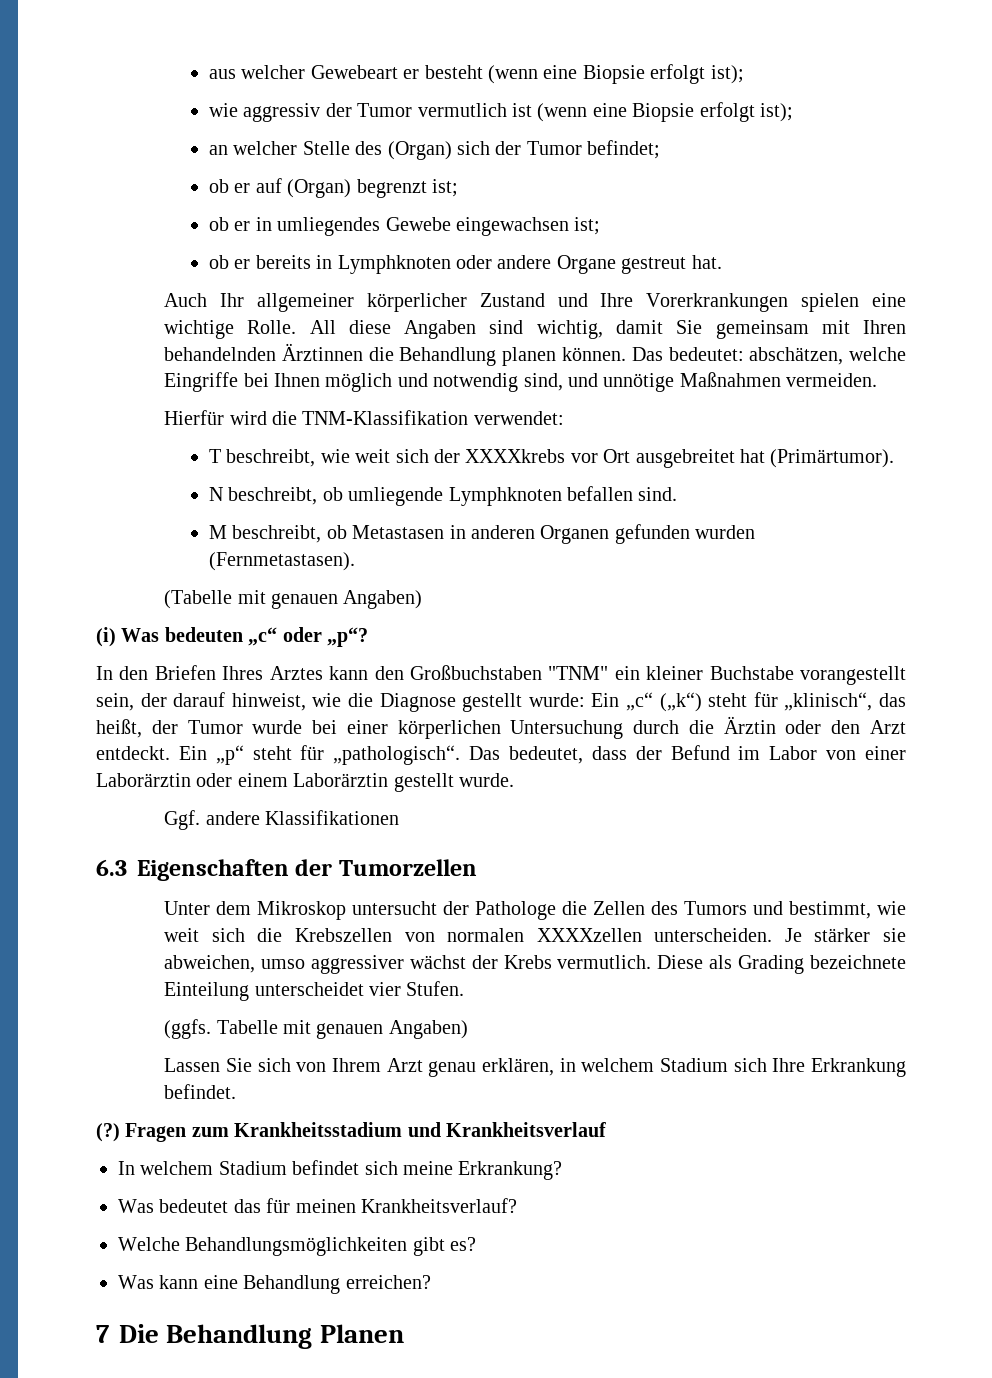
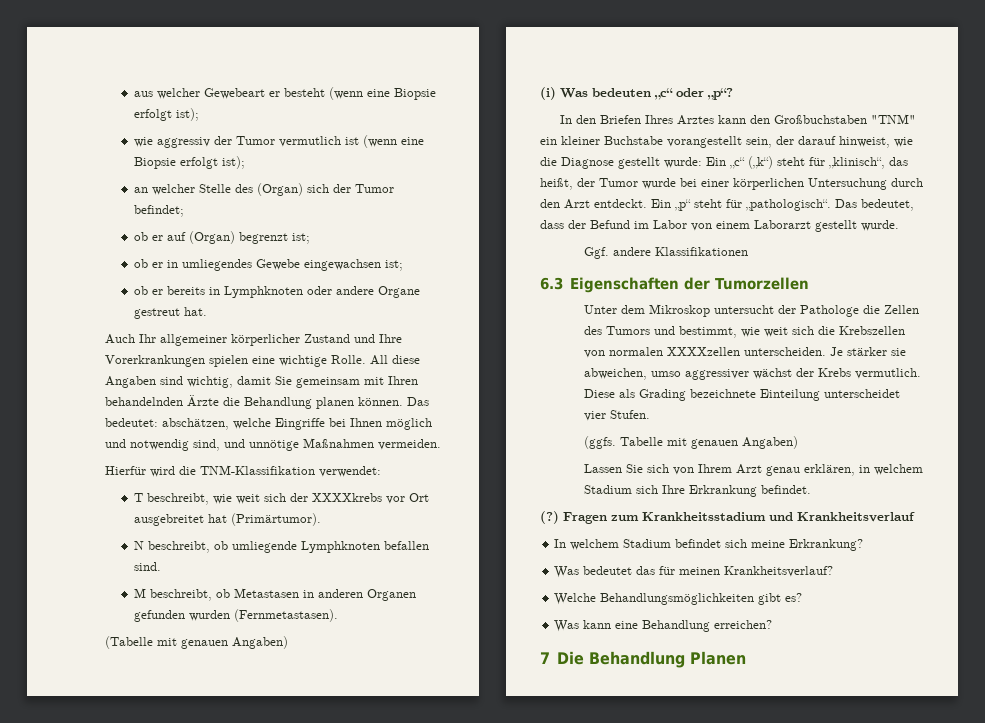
[281,343,363,361] Ärztinnen -> [186,395,219,407] Ärzte
[688,716,822,734] die Ärztin oder -> (923, 182) none
[865,746,907,760] [96,773,389,787] einer Laborärztin oder einem Laborärztin -> [716,220,811,229] einem Laborarzt

